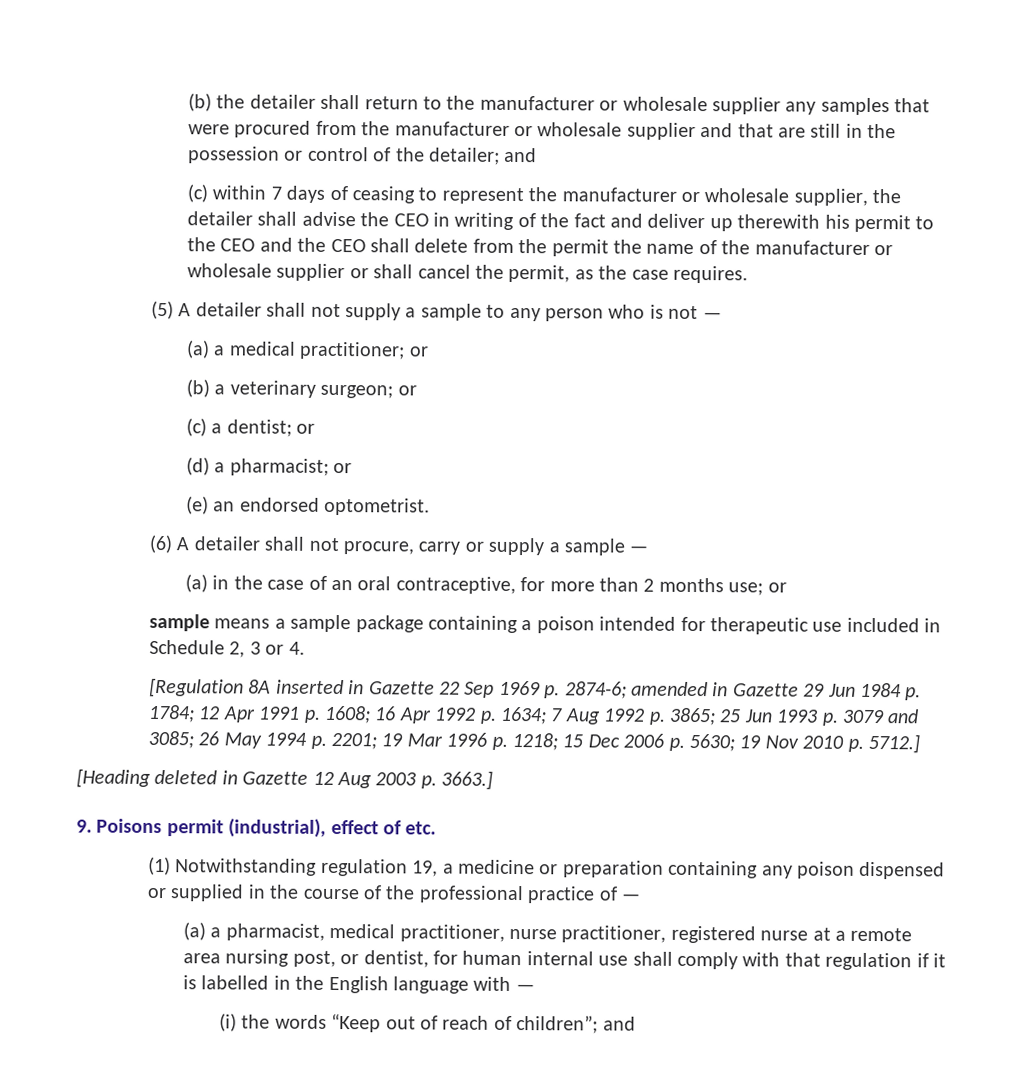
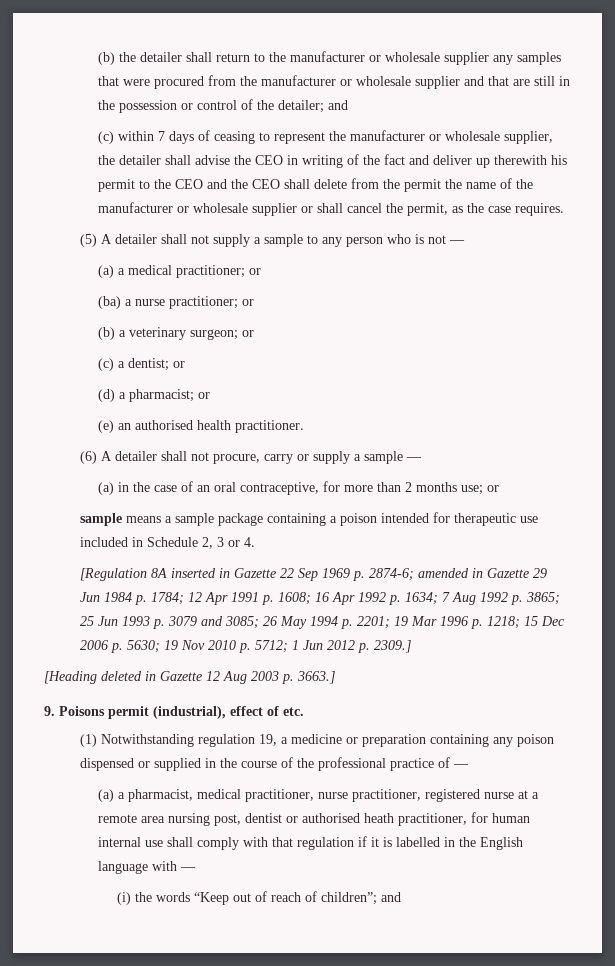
(429, 351) none -> [98,296,255,309] // (ba) a nurse practitioner; or
[239,497,431,516] endorsed optometrist. -> [135,420,305,433] authorised health practitioner.
[868,733,921,754] 5712.] -> [255,640,412,653] 5712; 1 Jun 2012 p. 2309.]
[340,950,429,968] or dentist, -> [245,813,468,826] dentist or authorised heath practitioner,

